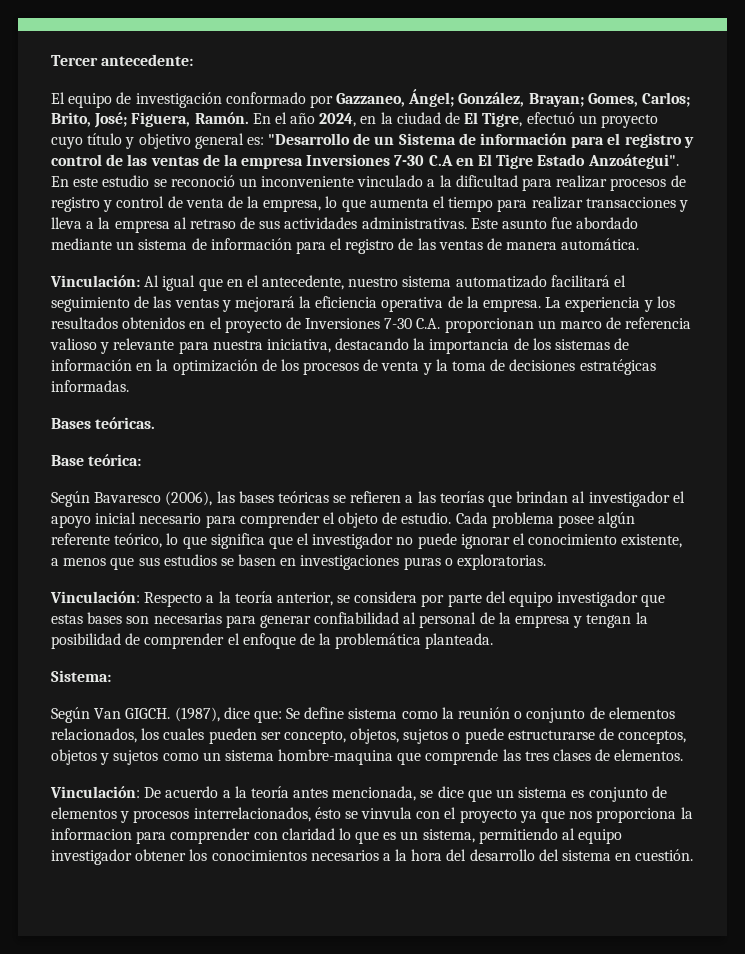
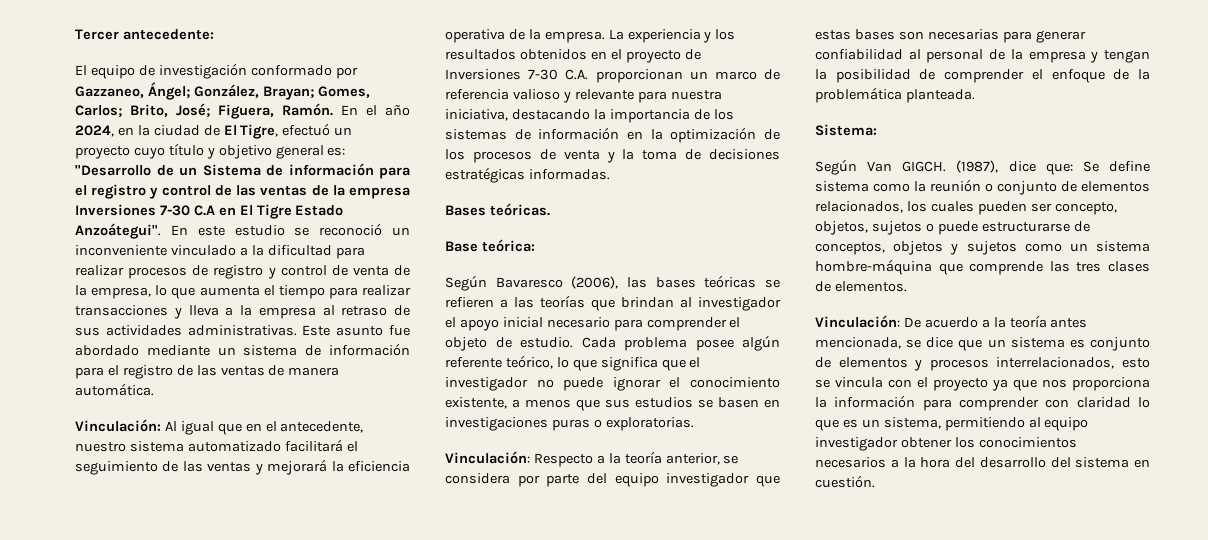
[278,749,394,765] hombre-maquina -> [815,259,932,275] hombre-máquina
[314,807,413,819] ésto se vinvula -> [1122,358,1150,368] [815,377,883,388] esto se vincula
[51,828,132,840] informacion -> [834,395,916,408] información

